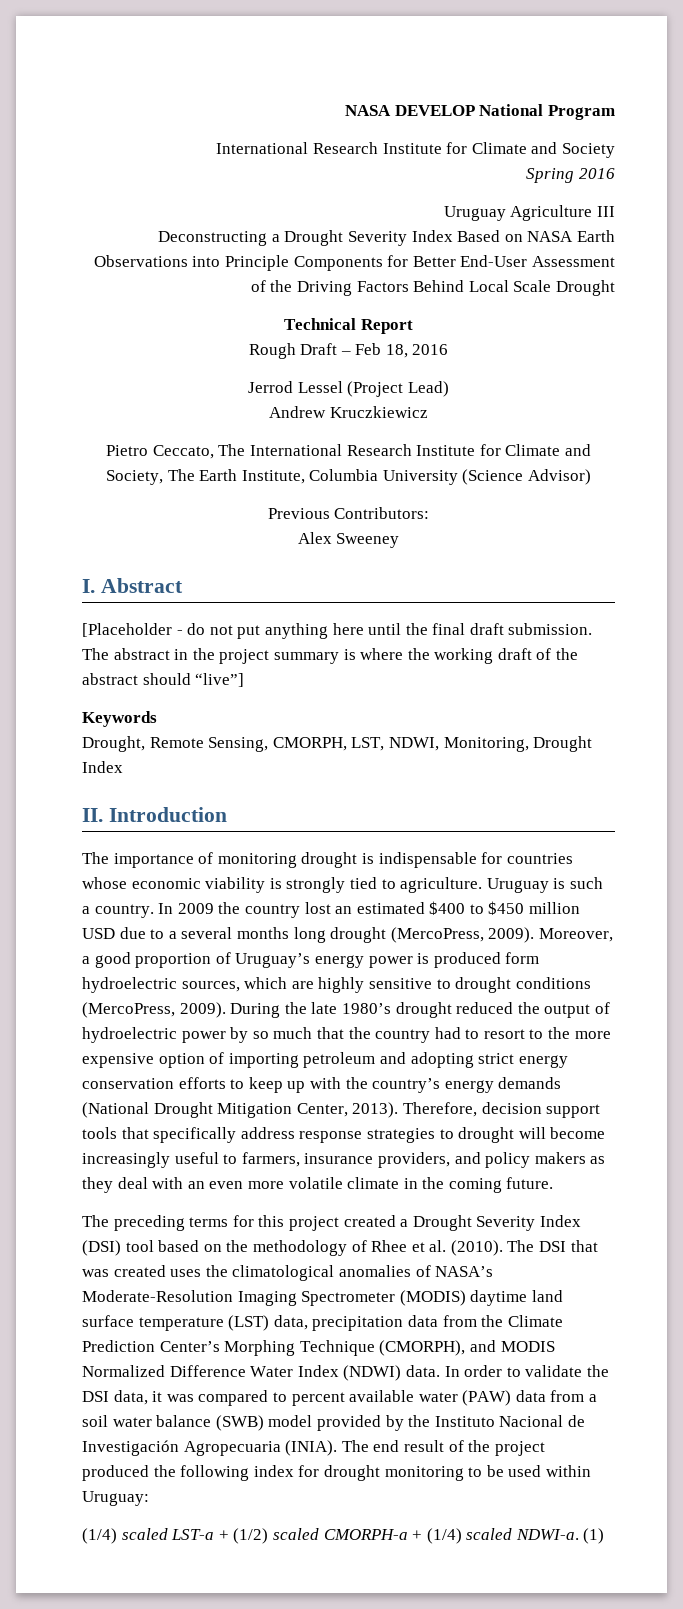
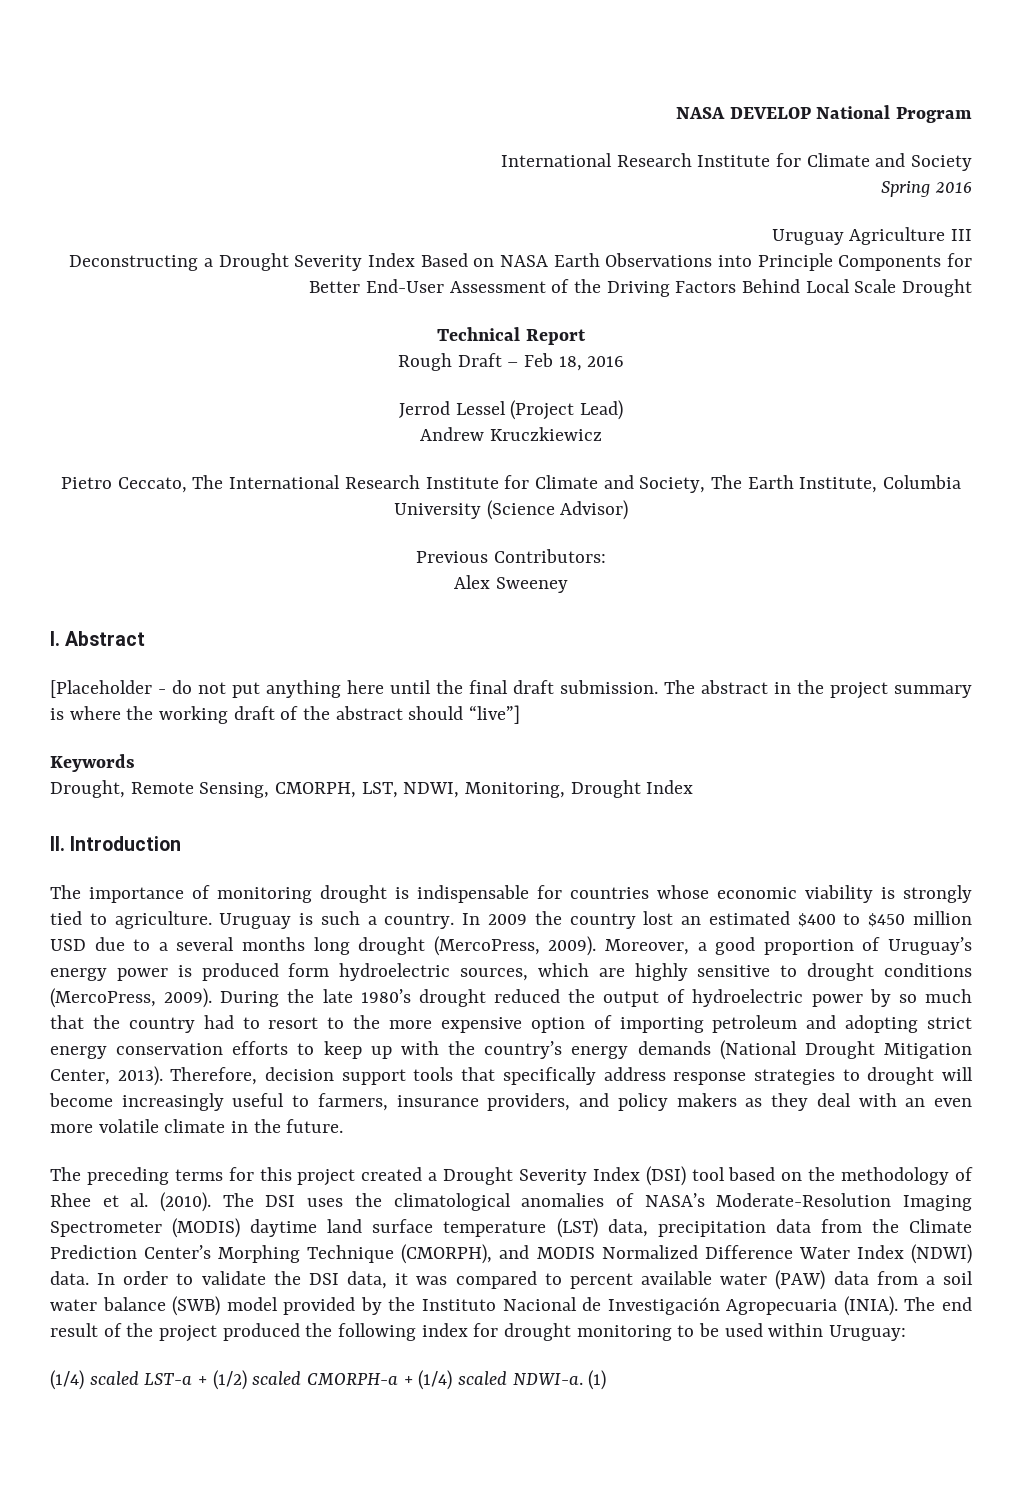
[448,1178,502,1193] coming -> (281, 1126) none
[570,1240,598,1252] [82,1265,166,1277] that was created -> (296, 1201) none

